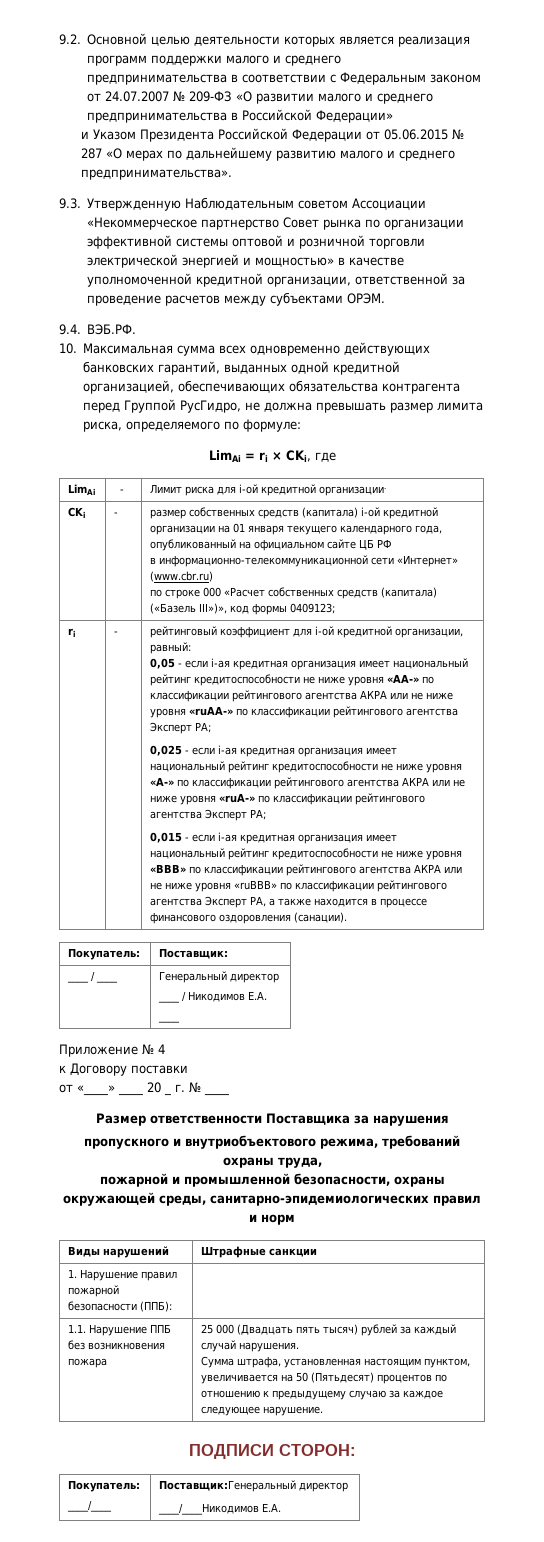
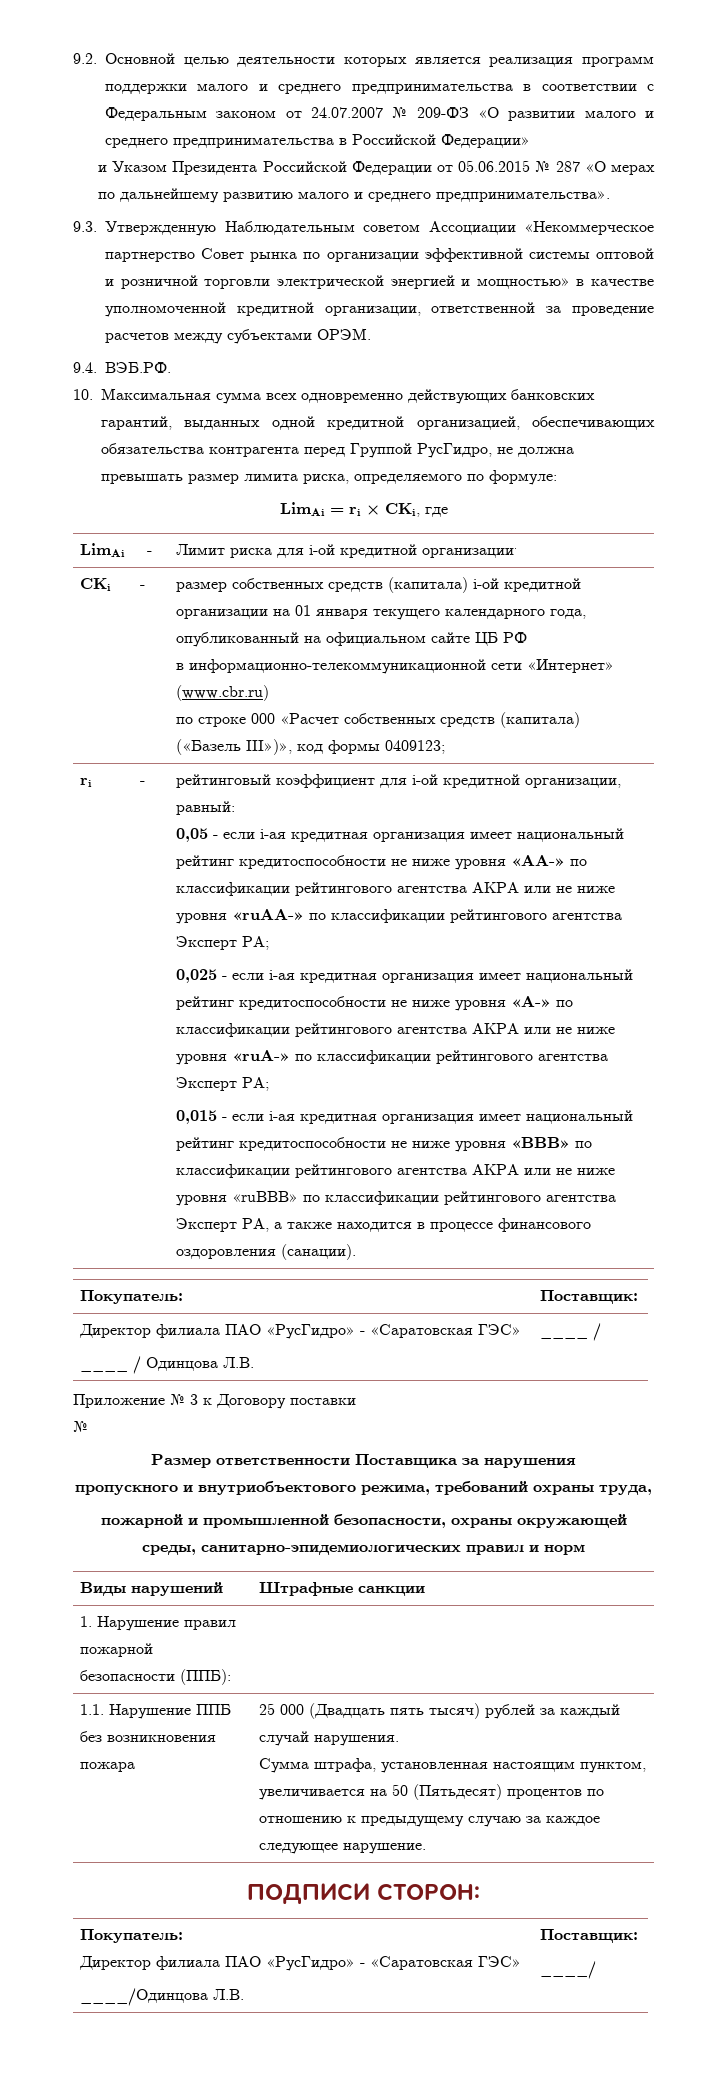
[67,971,119,983] [159,971,280,983] [158,991,268,1003] [158,1020,181,1023] ____ / ____ | Генеральный директор // ____ / Никодимов Е.А. // ____ -> [79,1324,522,1339] [80,1356,255,1374] [540,1323,602,1341] Директор филиала ПАО «РусГидро» - «Саратовская ГЭС» // ____ / Одинцова Л.В. | ____ /
[158,1044,165,1054] 4 // -> [190,1394,198,1405] 3
[59,1082,171,1096] [175,1082,201,1092] [204,1092,229,1096] от «____» ____ 20 _ г. № ____ -> [73,1421,88,1432] №
[67,1500,113,1512] [159,1480,349,1492] [158,1503,282,1515] ____/____ | Поставщик:Генеральный директор // ____/____Никодимов Е.А. -> [79,1956,522,1971] [80,1988,245,2006] [540,1929,639,1943] [540,1961,597,1979] Директор филиала ПАО «РусГидро» - «Саратовская ГЭС» // ____/Одинцова Л.В. | Поставщик: // ____/

